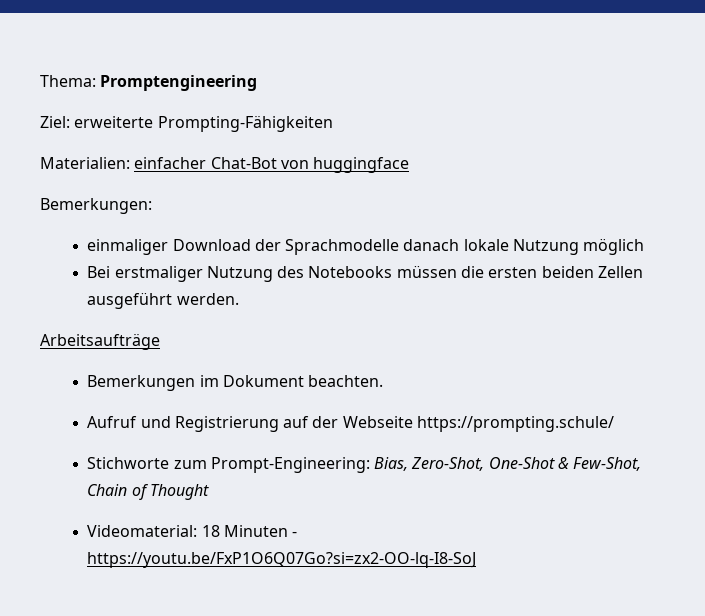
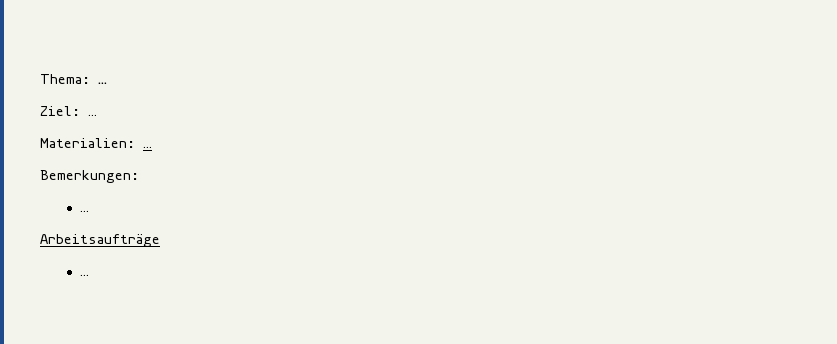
[100,75,258,91] Promptengineering -> [98,82,107,84] …
[74,115,333,132] erweiterte Prompting-Fähigkeiten -> [88,114,97,116] …
[134,157,410,173] [40,198,152,214] [87,238,645,255] [87,265,644,282] [87,292,239,309] [40,333,160,350] [87,375,384,391] [87,416,615,432] [87,457,642,473] [87,484,209,500] [87,525,298,537] [87,552,477,568] einfacher Chat-Bot von huggingface // Bemerkungen: // einmaliger Download der Sprachmodelle danach lokale Nutzung möglich // Bei erstmaliger Nutzung des Notebooks müssen die ersten beiden Zellen ausgeführt werden. // Arbeitsaufträge // Bemerkungen im Dokument beachten. // Aufruf und Registrierung auf der Webseite https://prompting.schule/ // Stichworte zum Prompt-Engineering: Bias, Zero-Shot, One-Shot & Few-Shot, Chain of Thought // Videomaterial: 18 Minuten - https://youtu.be/FxP1O6Q07Go?si=zx2-OO-lq-I8-SoJ -> [143,146,152,148] [40,170,139,183] [80,210,90,212] [40,234,160,247] [80,274,90,276] … // Bemerkungen: // … // Arbeitsaufträge // …

